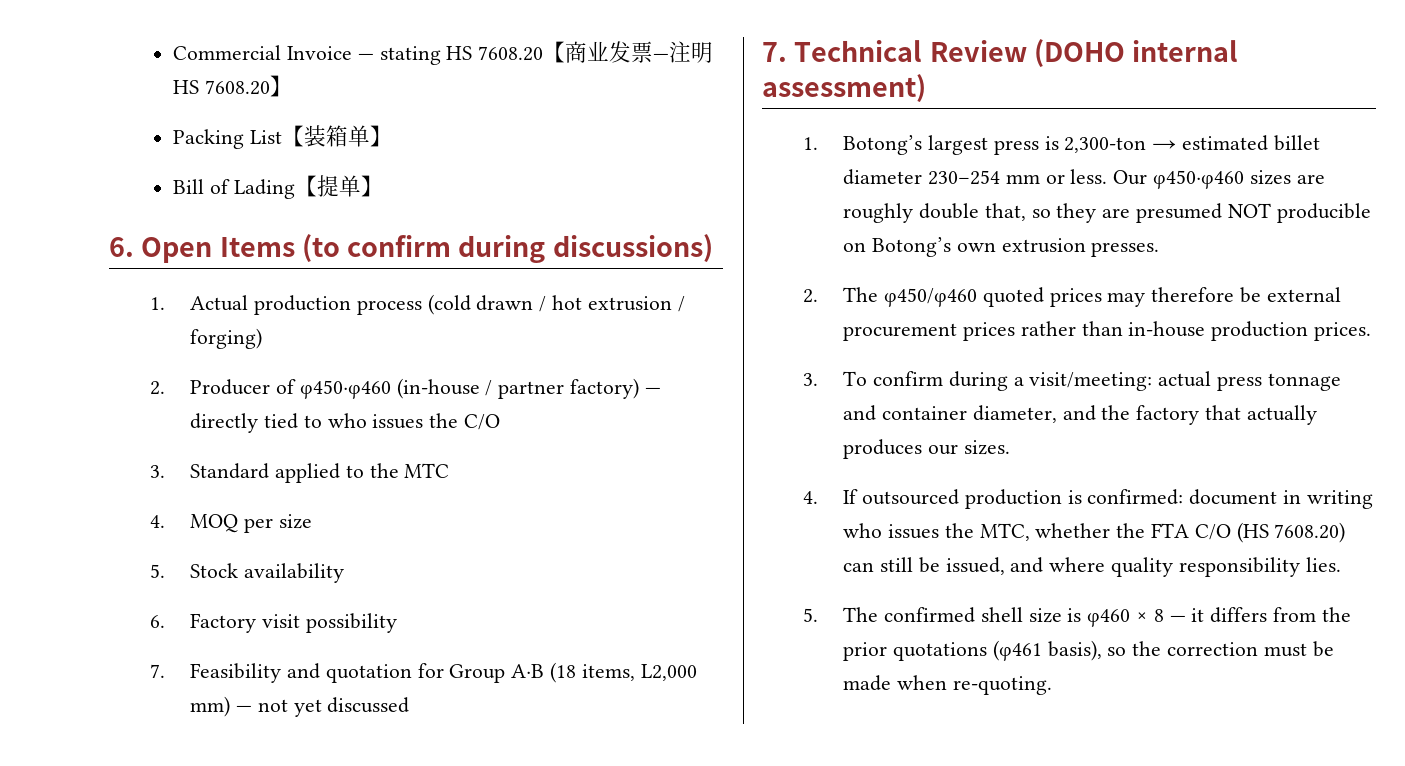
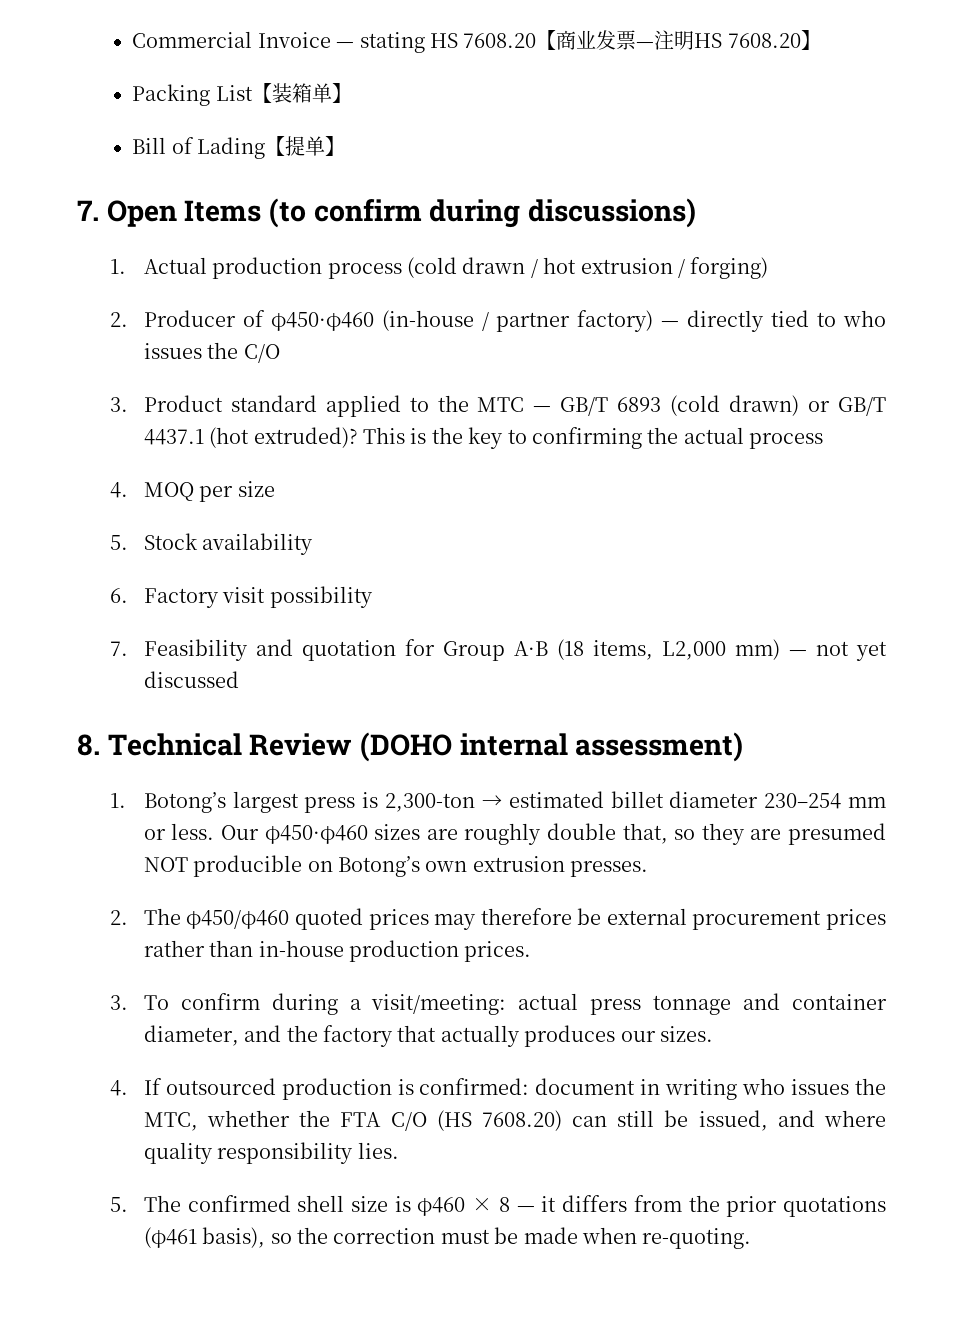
[109,237,134,257] 6. -> [77,200,99,221] 7.
[190,463,270,479] Standard -> [143,395,317,412] Product standard
(450, 470) none -> [533,395,887,416] [143,427,824,449] — GB/T 6893 (cold drawn) or GB/T 4437.1 (hot extruded)? This is the key to confirming the actual process
[762,42,787,62] 7. -> [77,734,100,756] 8.

